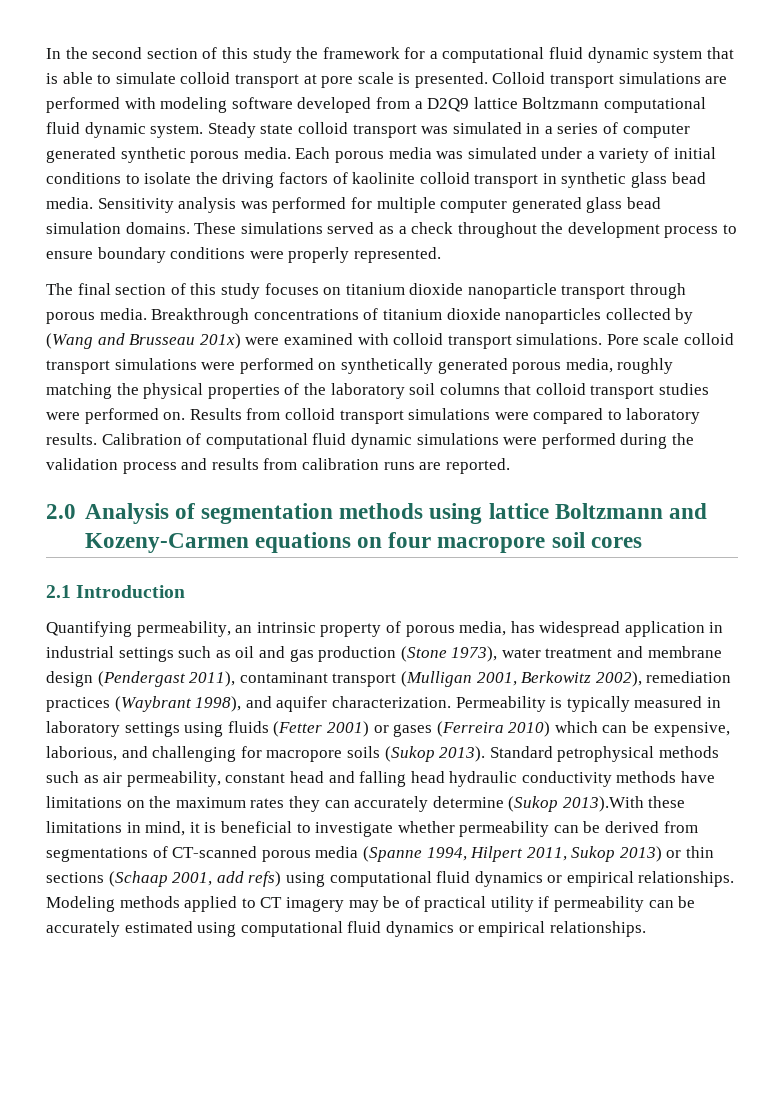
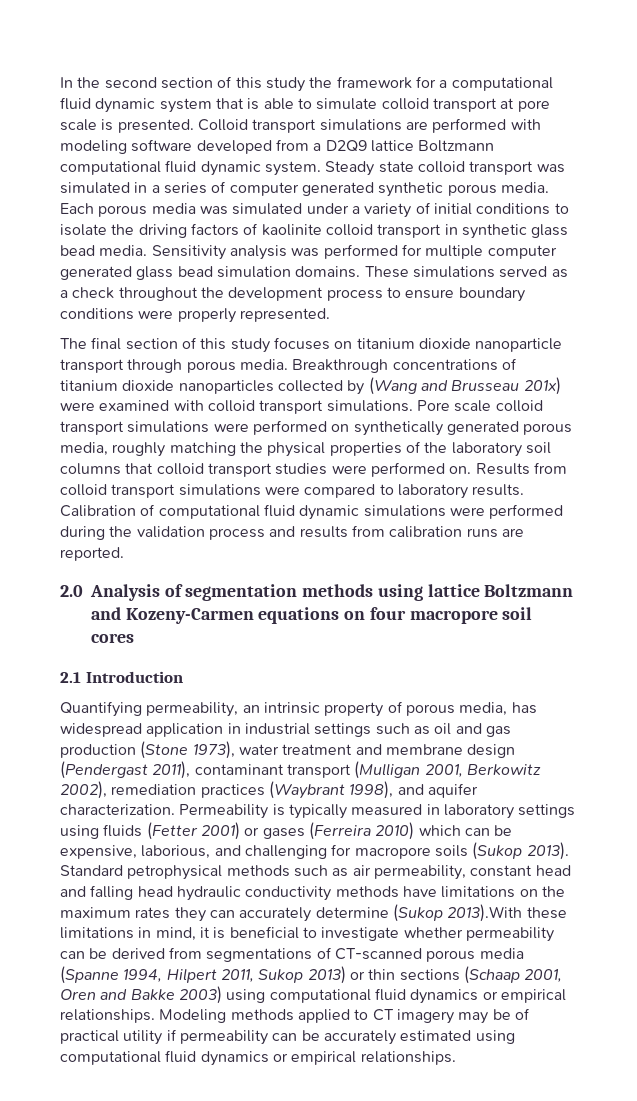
[216,871,282,887] add refs) -> [60,986,222,1004] Oren and Bakke 2003)

